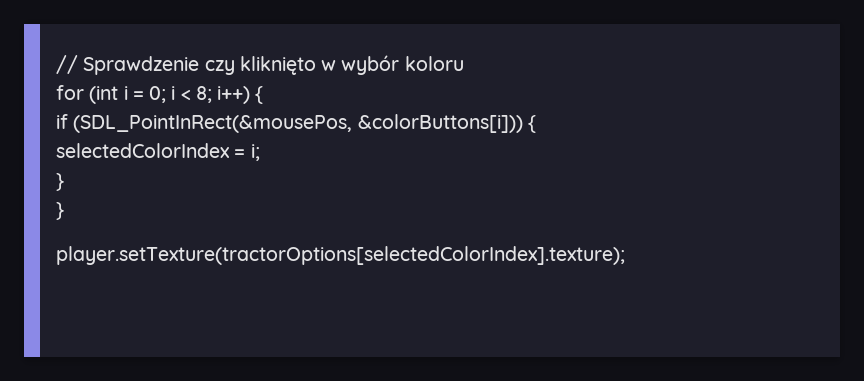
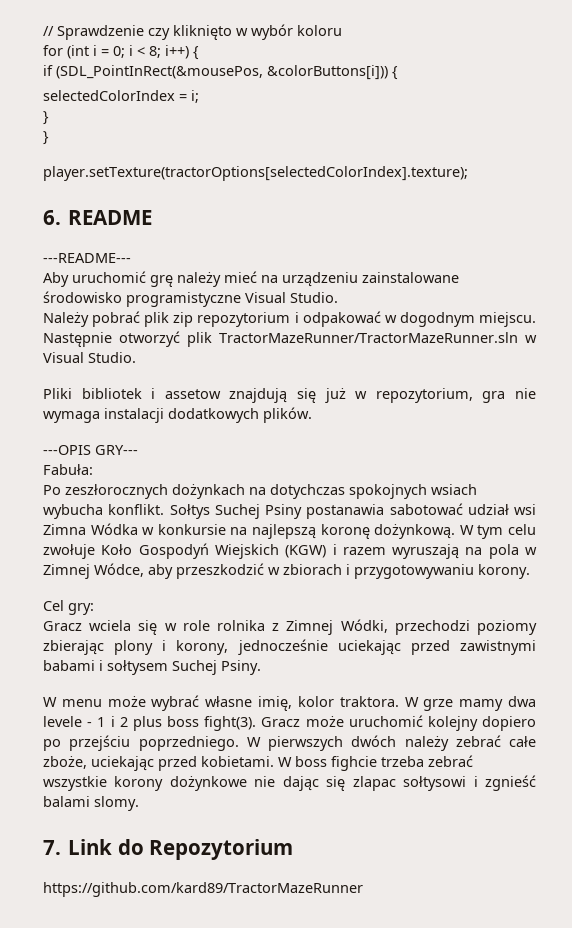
(625, 255) none -> [43,210,153,225] [43,253,131,263] [43,271,459,287] [43,291,338,307] [43,311,536,327] [43,331,537,347] [43,352,136,363] [43,388,537,403] [43,407,312,423] [43,445,138,455] [43,464,93,475] [43,484,477,499] [43,503,536,519] [43,523,537,539] [43,543,538,559] [43,563,530,579] [43,600,94,615] [43,619,537,635] [43,639,536,655] [43,660,261,675] [43,695,536,711] [43,715,536,731] [43,735,536,751] [43,755,473,771] [43,775,537,791] [43,796,139,811] [43,839,294,860] [43,882,363,897] // 6. README // ---README--- // Aby uruchomić grę należy mieć na urządzeniu zainstalowane środowisko programistyczne Visual Studio. // Należy pobrać plik zip repozytorium i odpakować w dogodnym miejscu. Następnie otworzyć plik TractorMazeRunner/TractorMazeRunner.sln w Visual Studio. // Pliki bibliotek i assetow znajdują się już w repozytorium, gra nie wymaga instalacji dodatkowych plików. // ---OPIS GRY--- // Fabuła: // Po zeszłorocznych dożynkach na dotychczas spokojnych wsiach wybucha konflikt. Sołtys Suchej Psiny postanawia sabotować udział wsi Zimna Wódka w konkursie na najlepszą koronę dożynkową. W tym celu zwołuje Koło Gospodyń Wiejskich (KGW) i razem wyruszają na pola w Zimnej Wódce, aby przeszkodzić w zbiorach i przygotowywaniu korony. // Cel gry: // Gracz wciela się w role rolnika z Zimnej Wódki, przechodzi poziomy zbierając plony i korony, jednocześnie uciekając przed zawistnymi babami i sołtysem Suchej Psiny. // W menu może wybrać własne imię, kolor traktora. W grze mamy dwa levele - 1 i 2 plus boss fight(3). Gracz może uruchomić kolejny dopiero po przejściu poprzedniego. W pierwszych dwóch należy zebrać całe zboże, uciekając przed kobietami. W boss fighcie trzeba zebrać wszystkie korony dożynkowe nie dając się zlapac sołtysowi i zgnieść balami slomy. // 7. Link do Repozytorium // https://github.com/kard89/TractorMazeRunner

